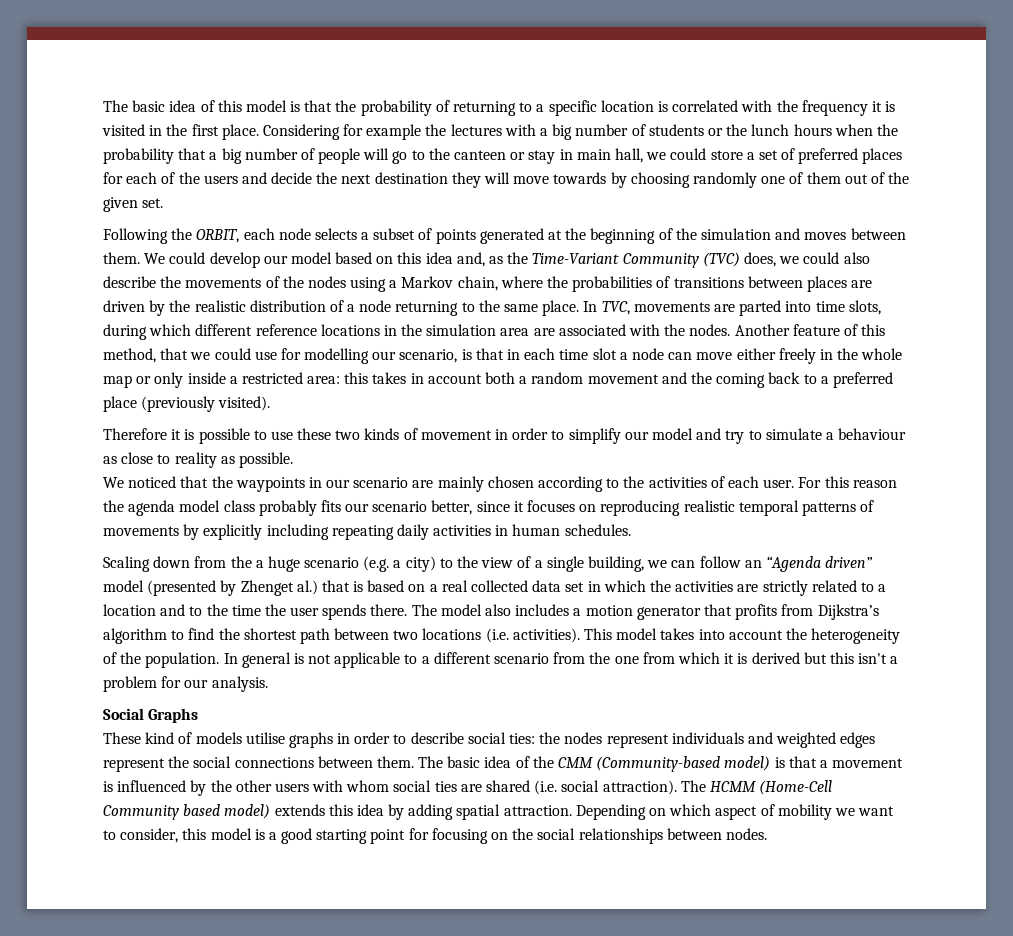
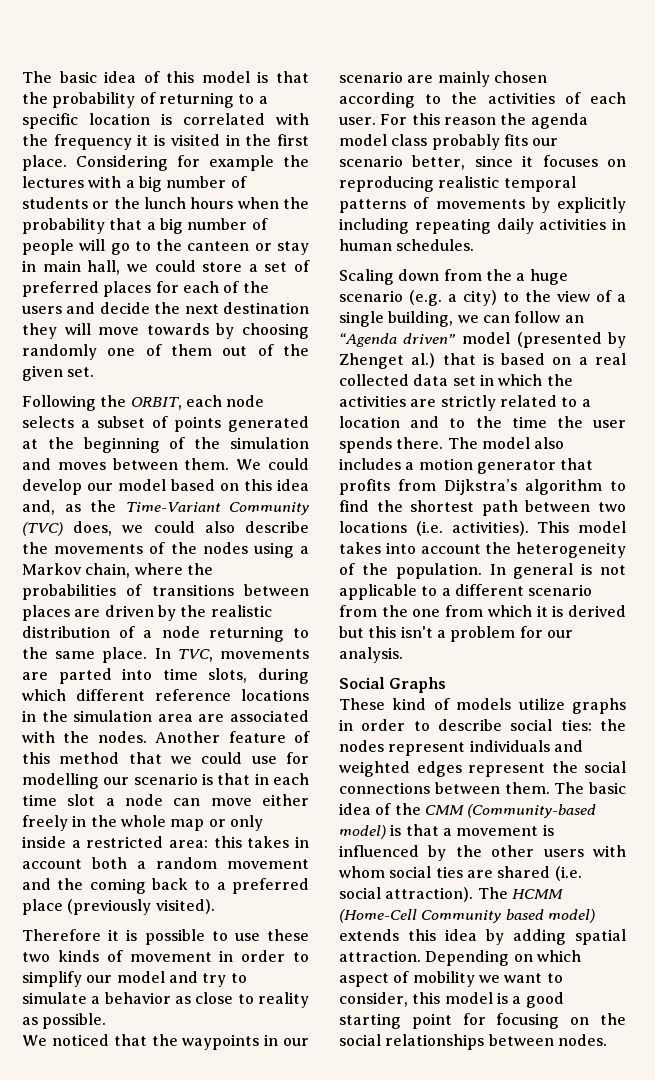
[103,348,156,363] method, -> [59,752,120,764] method
[399,349,458,363] scenario, -> [133,773,198,785] scenario
[838,428,907,440] behaviour -> [104,992,171,1004] behavior
[245,732,285,744] utilise -> [518,698,565,710] utilize

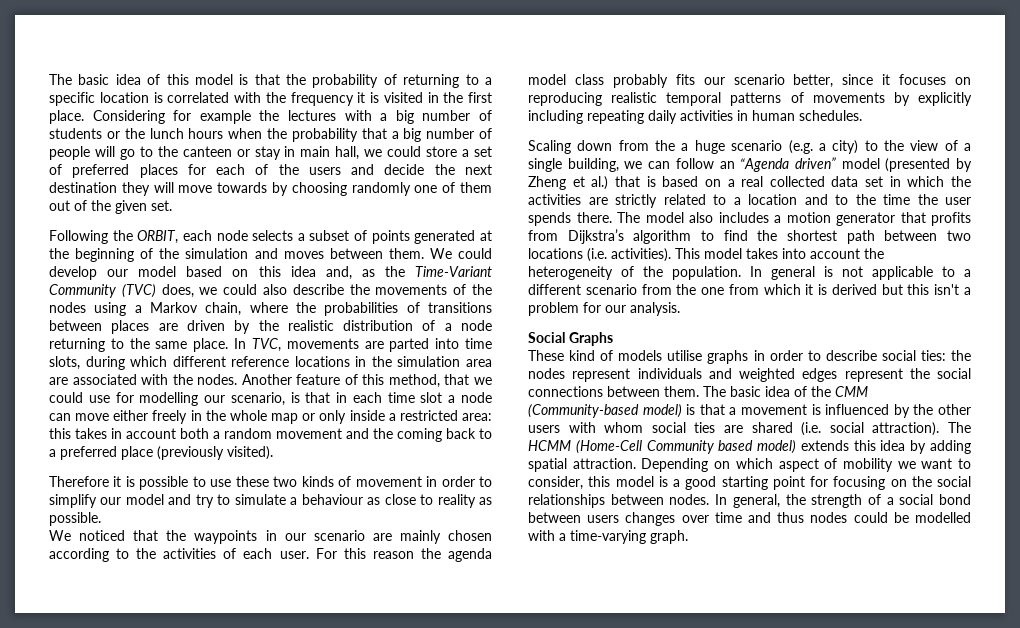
[59,752,120,764] method -> [388,374,440,388] method,
[133,773,198,785] scenario -> [230,392,285,406] scenario,
[104,992,171,1004] behavior -> [301,494,363,505] behaviour
[339,353,404,369] Zhenget -> [528,176,585,190] Zheng et
[518,698,565,710] utilize -> [667,350,703,361] utilise
(607, 1040) none -> [715,494,971,508] [528,512,971,526] [528,530,688,544] In general, the strength of a social bond between users changes over time and thus nodes could be modelled with a time-varying graph.

